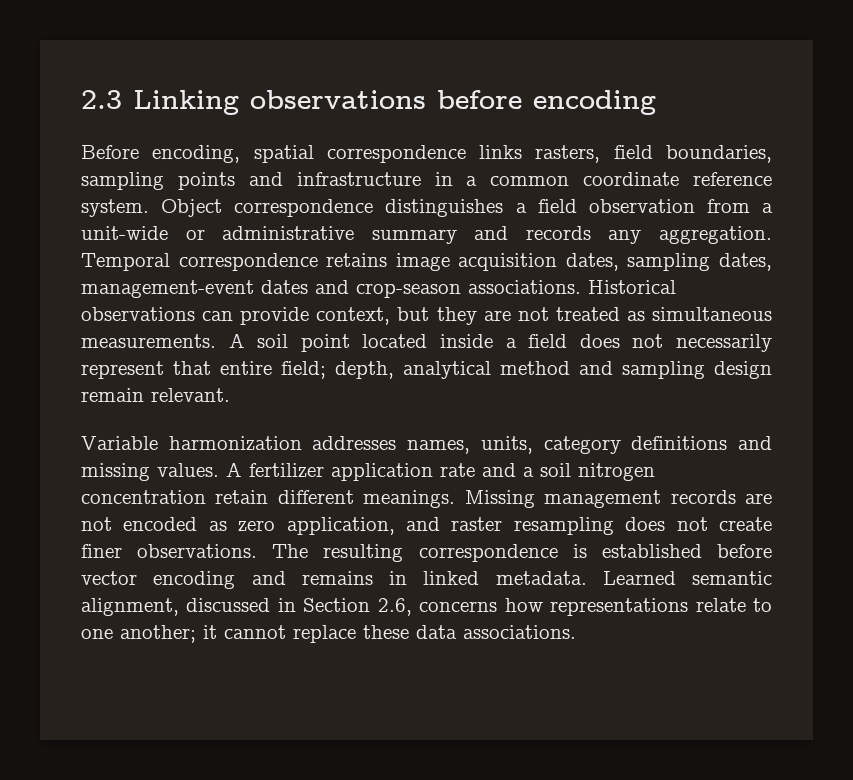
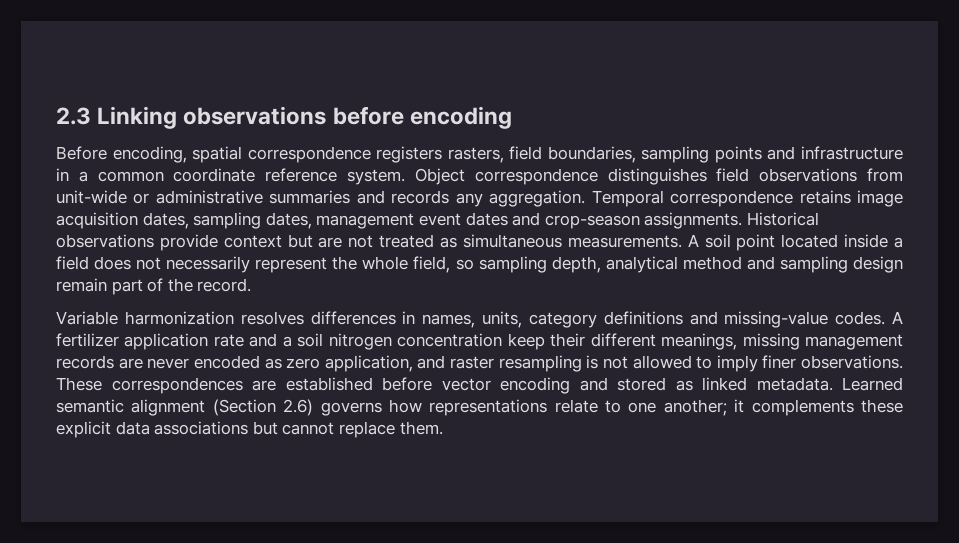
[479,145,523,159] links -> [376,146,443,163] registers
[515,199,773,213] a field observation from a -> [716,168,904,182] field observations from
[371,229,457,244] summary -> [269,190,351,204] summaries
[81,280,254,298] management-event -> [316,213,461,229] management event
[468,280,581,294] associations. -> [644,212,743,229] assignments.
[202,307,477,325] can provide context, but they -> [159,234,313,251] provide context but
[173,361,326,379] that entire field; -> [332,256,547,273] the whole field, so sampling
[151,388,230,402] relevant. -> [111,278,252,295] part of the record.
[312,436,397,450] addresses -> [240,311,416,325] resolves differences in
[81,463,219,481] missing values. -> [724,311,886,328] missing-value codes.
[215,490,535,508] retain different meanings. Missing -> [507,333,800,350] keep their different meanings, missing
[81,517,112,531] not -> [147,358,190,369] never
[625,517,772,531] [81,544,587,562] does not create finer observations. The resulting correspondence is -> [586,355,903,372] [56,377,276,394] is not allowed to imply finer observations. These correspondences are
[301,571,407,585] remains in -> [617,377,693,391] stored as
[81,598,498,616] alignment, discussed in Section 2.6, concerns -> [131,399,382,416] alignment (Section 2.6) governs
[224,625,576,643] cannot replace these data associations. -> [751,399,903,416] [56,421,443,438] complements these explicit data associations but cannot replace them.

